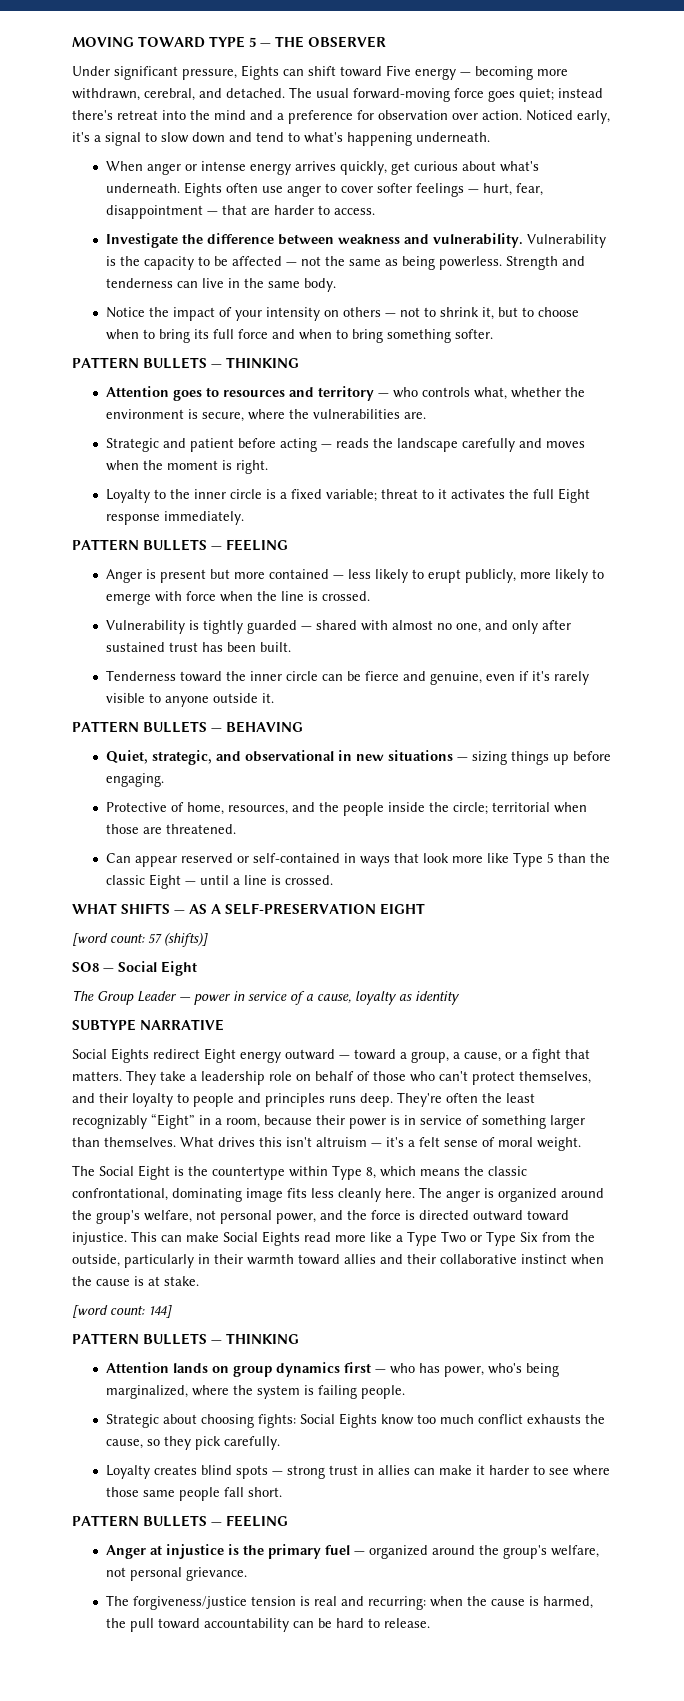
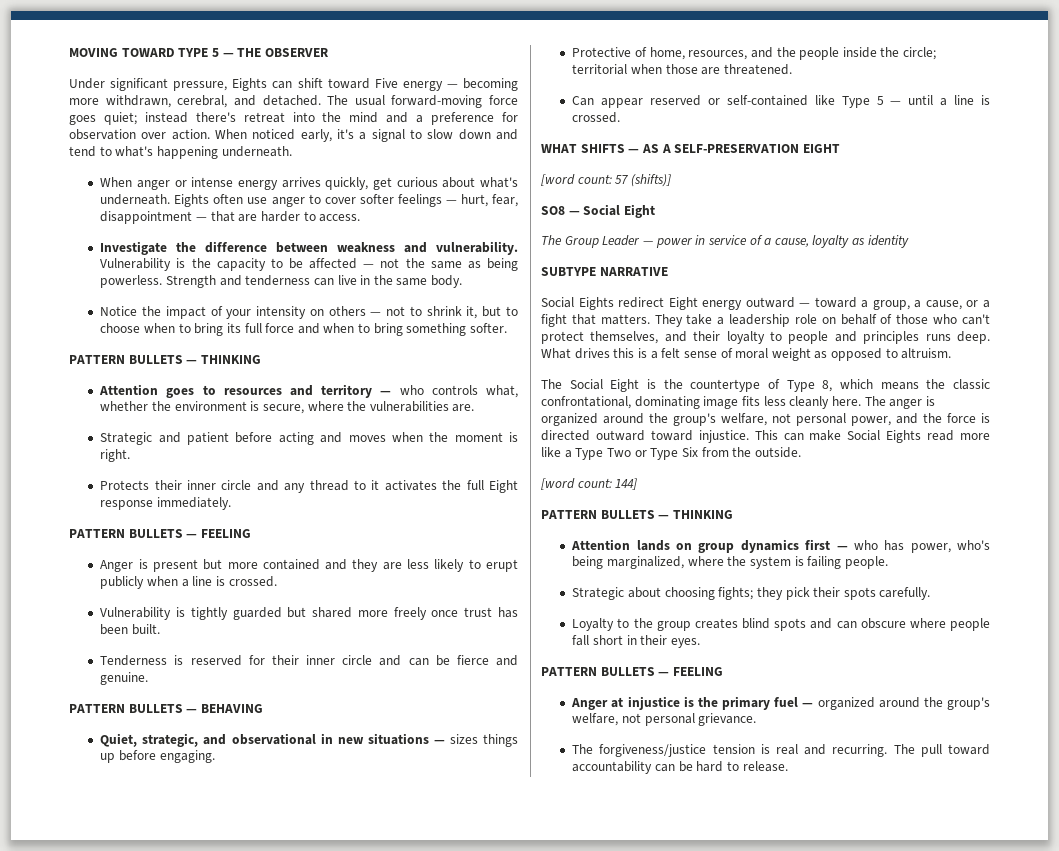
[526,110,573,121] Noticed -> [215,129,296,140] When noticed
[321,438,516,452] — reads the landscape carefully -> (314, 438) none
[106,489,419,503] Loyalty to the inner circle is a fixed variable; threat -> [100,480,349,493] Protects their inner circle and any thread
[333,575,345,579] — -> [325,559,402,572] and they are
[465,569,605,583] [106,591,278,605] publicly, more likely to emerge with force when the -> [100,576,189,589] publicly when a
[301,620,572,634] [106,642,166,652] — shared with almost no one, and only after sustained -> [287,607,459,620] but shared more freely once
[180,671,319,682] toward the inner circle -> [174,655,402,666] is reserved for their inner circle and
[430,671,590,685] [106,693,275,707] genuine, even if it's rarely visible to anyone outside it. -> [100,672,149,685] genuine.
[472,751,508,765] sizing -> [449,734,478,744] sizes
[344,852,611,867] [106,874,182,889] in ways that look more like Type 5 than the classic Eight -> [814,95,884,108] like Type 5
[397,1092,535,1107] [72,1113,585,1129] [72,1137,404,1147] They're often the least recognizably “Eight” in a room, because their power is in service of something larger than themselves. What drives this isn't altruism — it's -> [541,348,647,359] What drives this is
[537,1137,581,1151] weight. -> [771,348,952,361] weight as opposed to altruism.
[289,1166,328,1177] within -> [768,379,780,389] of
[72,1254,604,1268] [72,1276,199,1286] outside, particularly in their warmth toward allies and their collaborative instinct when the cause is at stake. -> [754,447,801,458] outside.
[258,1413,606,1428] [106,1436,281,1450] [106,1465,611,1479] [106,1487,283,1501] fights: Social Eights know too much conflict exhausts the cause, so they pick carefully. // Loyalty creates blind spots — strong trust in allies can make it harder to see where those same people fall short. -> [718,587,931,600] [572,618,990,631] [572,635,700,648] fights; they pick their spots carefully. // Loyalty to the group creates blind spots and can obscure where people fall short in their eyes.
[368,1596,594,1610] [106,1618,127,1628] recurring: when the cause is harmed, the -> [832,744,915,757] recurring. The

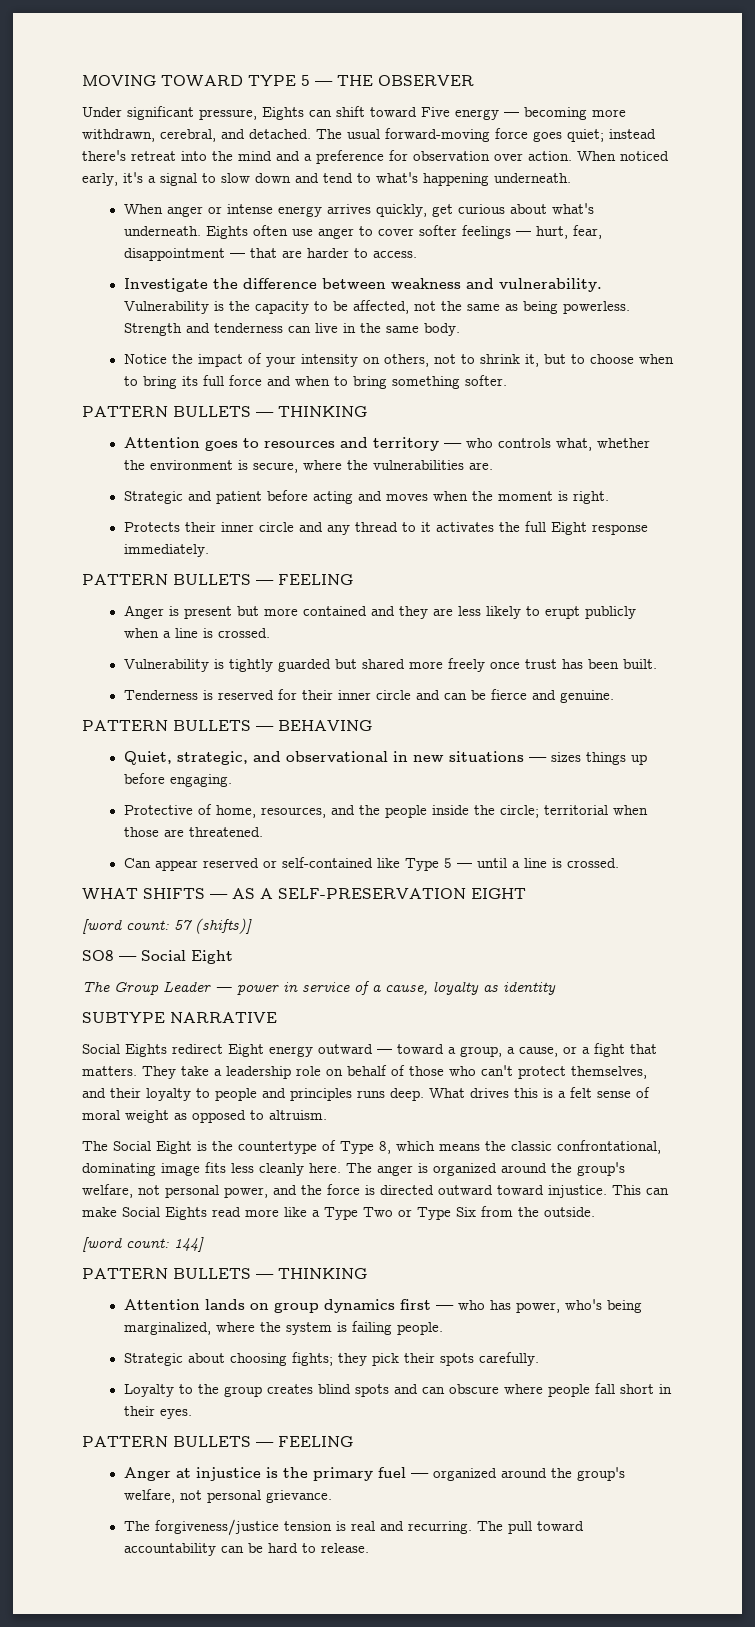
[309,258,375,269] affected — -> [352,300,409,314] affected,
[328,306,382,316] others — -> [383,354,429,367] others,

